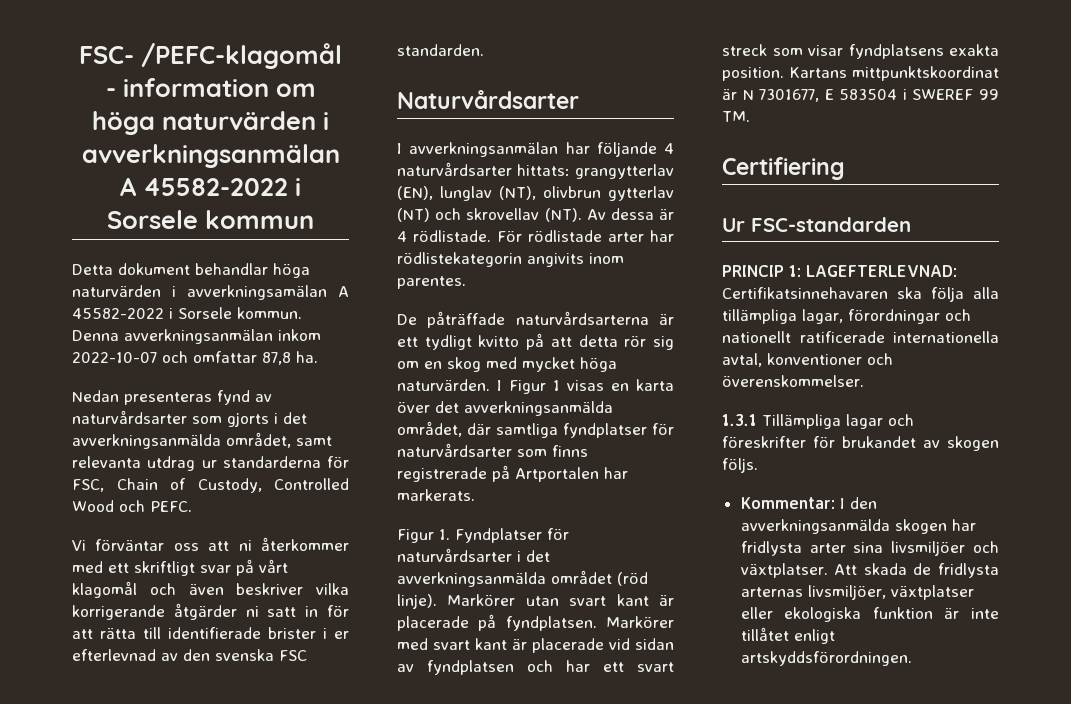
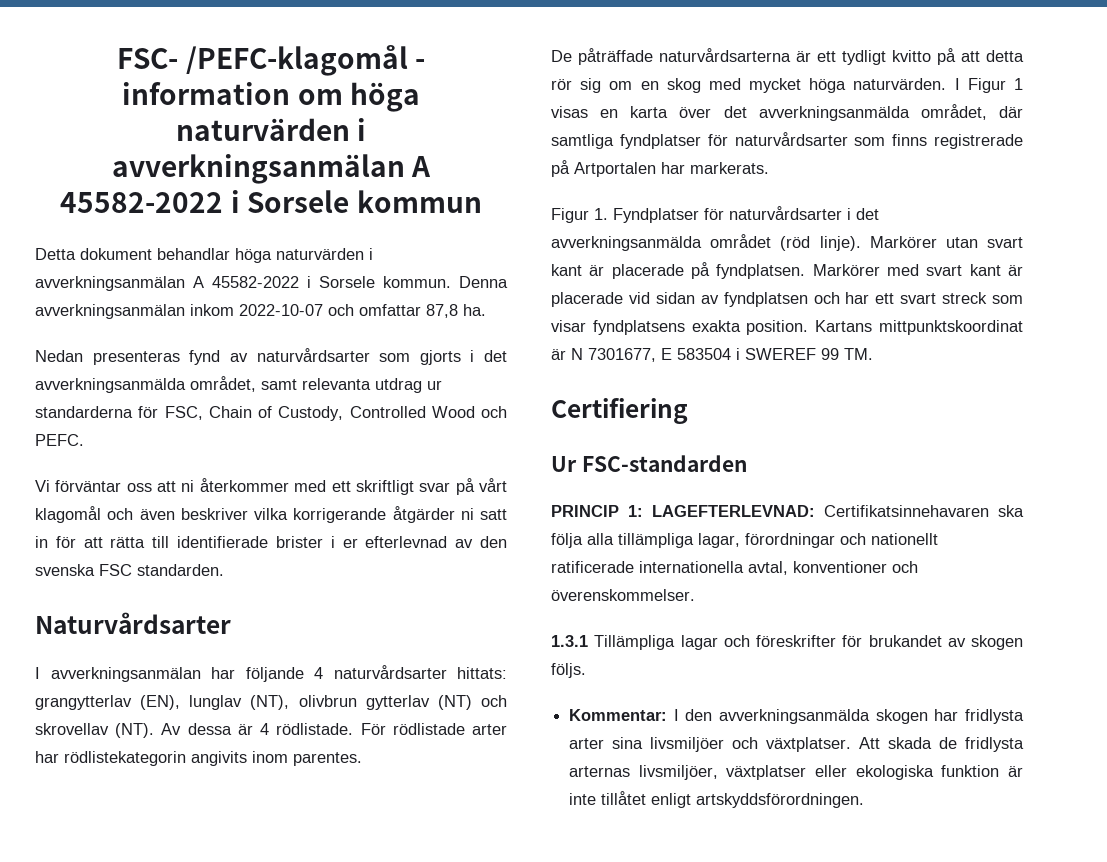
[187,285,327,300] avverkningsamälan -> [35,276,185,291] avverkningsanmälan

